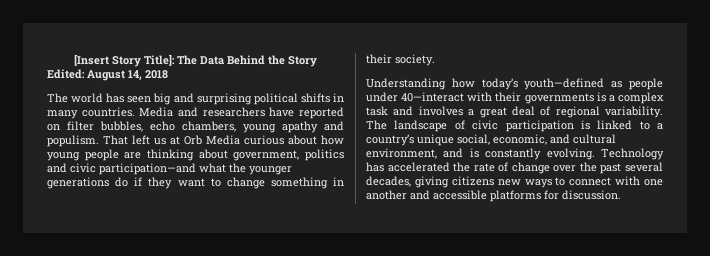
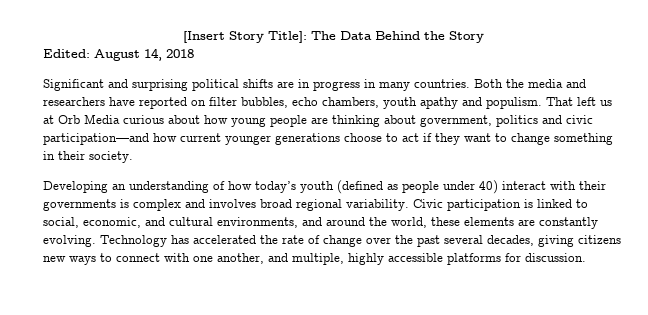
[47,93,344,105] [47,107,174,119] The world has seen big and surprising political shifts in many countries. Media -> [43,79,563,91] Significant and surprising political shifts are in progress in many countries. Both the media
[243,124,276,133] young -> [383,97,417,109] youth
[199,163,292,175] [47,177,129,189] what the younger generations do -> [153,133,419,145] how current younger generations choose to act
[366,78,605,90] Understanding how today’s youth—defined -> [43,180,383,194] Developing an understanding of how today’s youth (defined
[401,92,465,102] 40—interact -> [479,180,546,194] 40) interact
[608,92,664,104] [366,106,663,118] [366,120,499,132] a complex task and involves a great deal of regional variability. The landscape of civic -> [133,199,443,211] complex and involves broad regional variability. Civic
[657,123,663,130] [366,134,454,146] a country’s unique -> (588, 203) none
[366,148,479,159] environment, and is -> [217,217,535,228] environments, and around the world, these elements are
[366,190,430,200] another and -> [217,253,384,265] another, and multiple, highly

